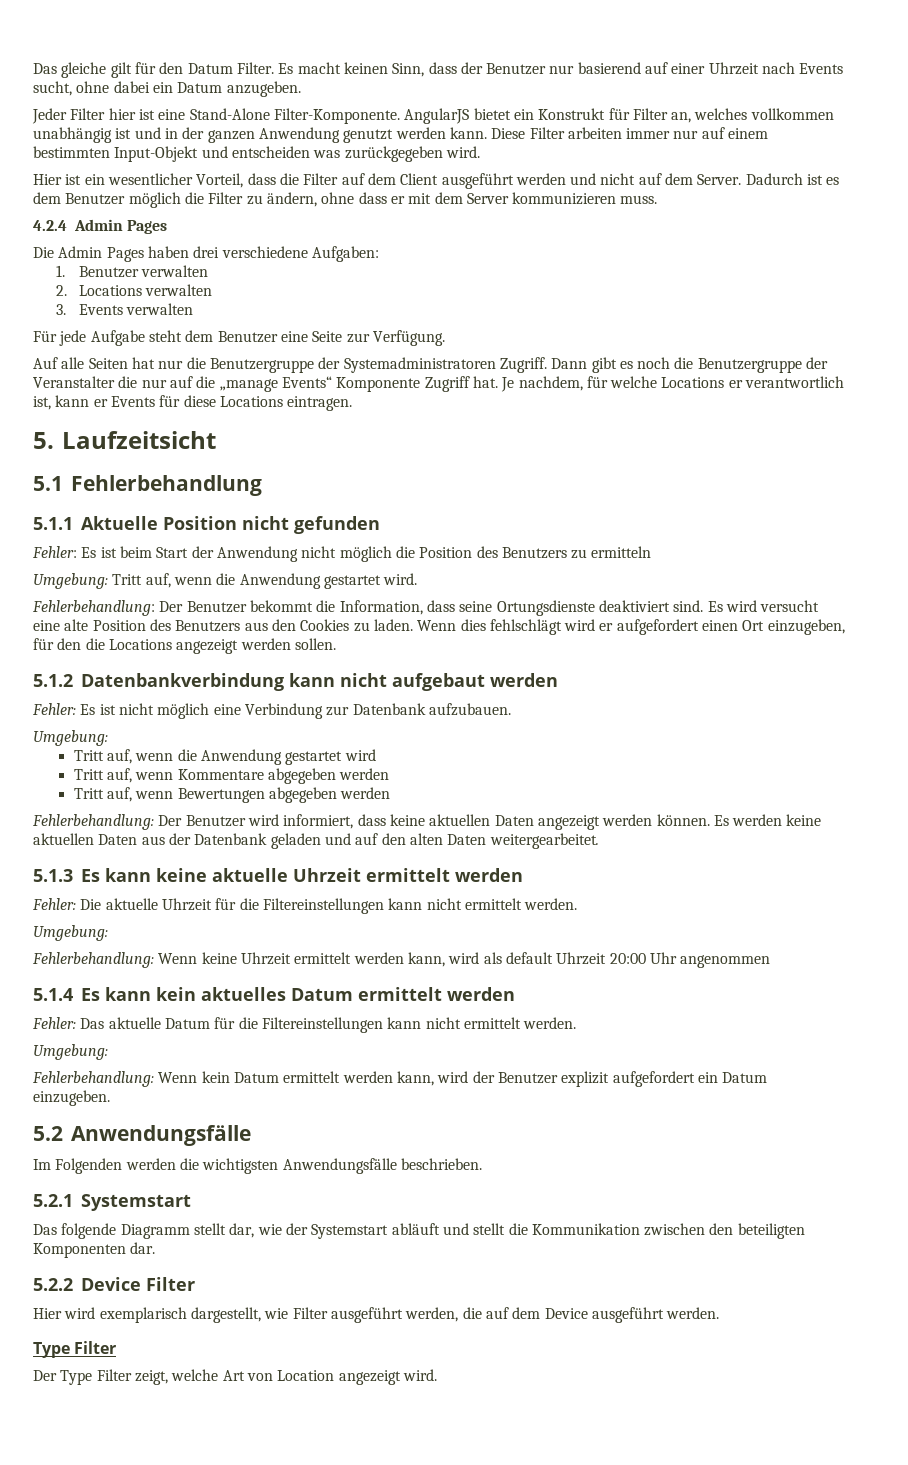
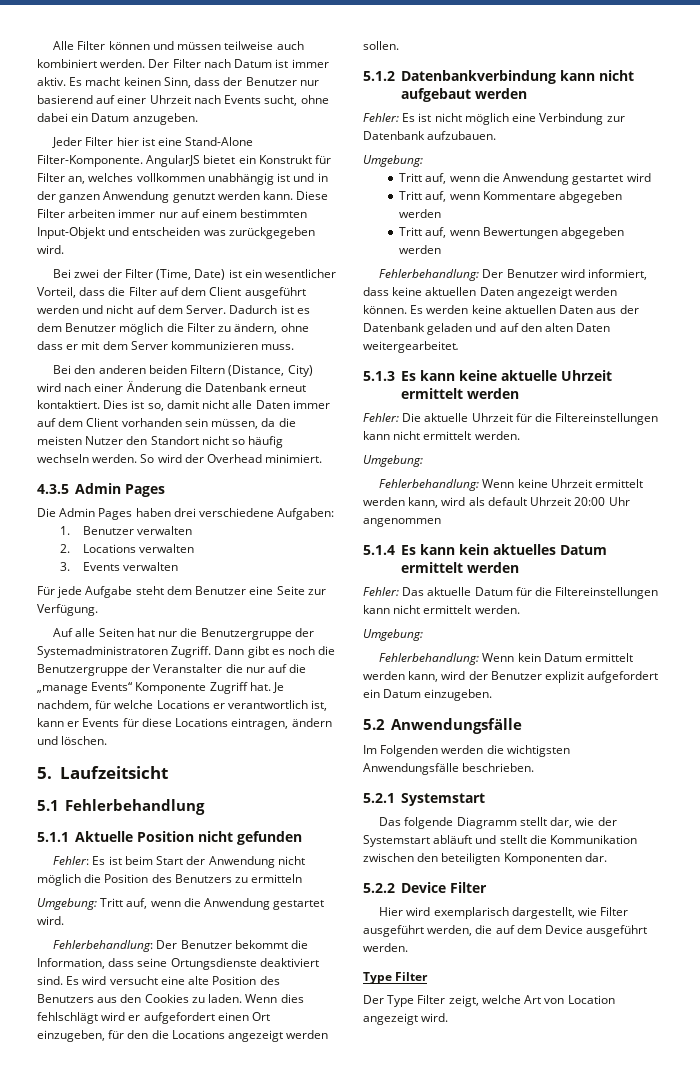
[33,62,274,78] Das gleiche gilt für den Datum Filter. -> [53,41,304,50] [37,59,329,68] [37,77,66,86] Alle Filter können und müssen teilweise auch kombiniert werden. Der Filter nach Datum ist immer aktiv.
[33,174,62,185] Hier -> [53,269,226,280] Bei zwei der Filter (Time, Date)
[33,220,67,231] 4.2.4 -> [53,365,313,377] [37,381,307,395] [37,400,330,411] [37,418,296,429] [37,436,284,448] [37,454,323,463] [37,484,69,494] Bei den anderen beiden Filtern (Distance, City) wird nach einer Änderung die Datenbank erneut kontaktiert. Dies ist so, damit nicht alle Daten immer auf dem Client vorhanden sein müssen, da die meisten Nutzer den Standort nicht so häufig wechseln werden. So wird der Overhead minimiert. // 4.3.5
[287,396,353,411] eintragen. -> [231,718,332,730] [37,736,108,745] eintragen, ändern und löschen.

